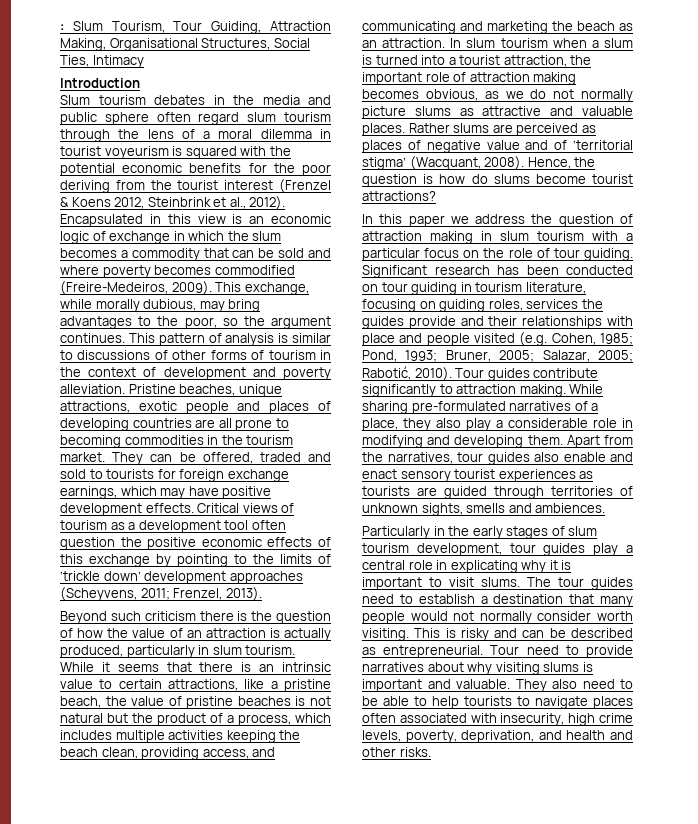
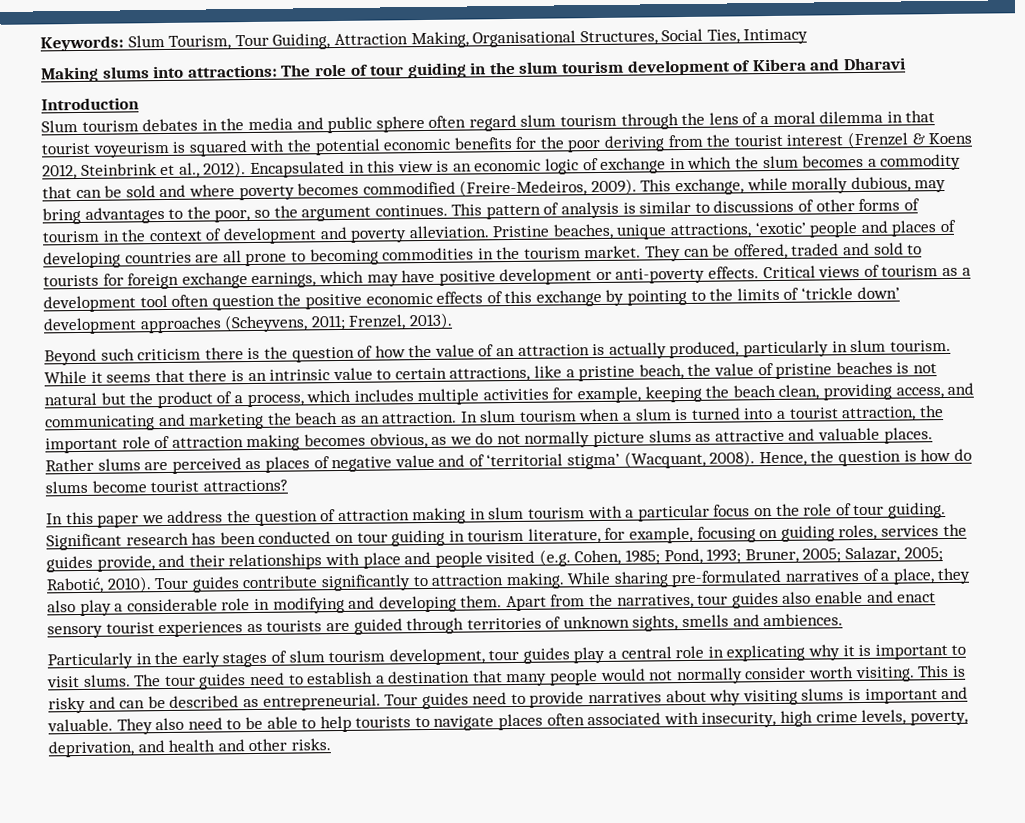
[60,24,64,31] : -> [40,35,124,52] Keywords:
(144, 61) none -> [41,57,907,83] // Making slums into attractions: The role of tour guiding in the slum tourism development of Kibera and Dharavi
(331, 134) none -> [905,110,936,123] that
[138,401,177,411] exotic -> [754,221,806,235] ‘exotic’
(142, 509) none -> [595,267,706,284] or anti-poverty
(224, 735) none -> [552,386,642,404] for example,
(586, 288) none -> [604,526,694,544] for example,
[408,316,456,329] provide -> [96,555,155,572] provide,
(520, 650) none -> [421,692,469,710] guides

